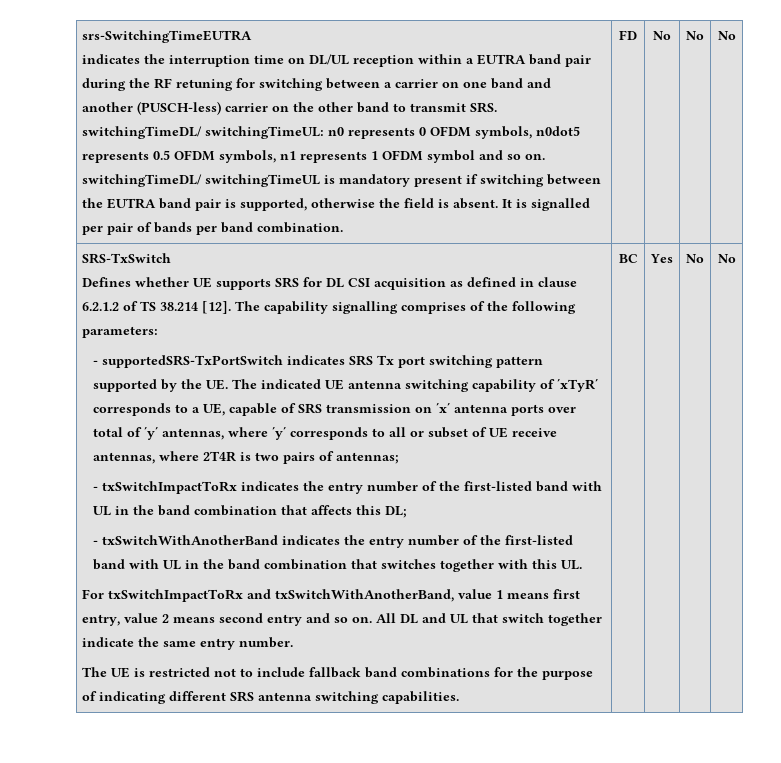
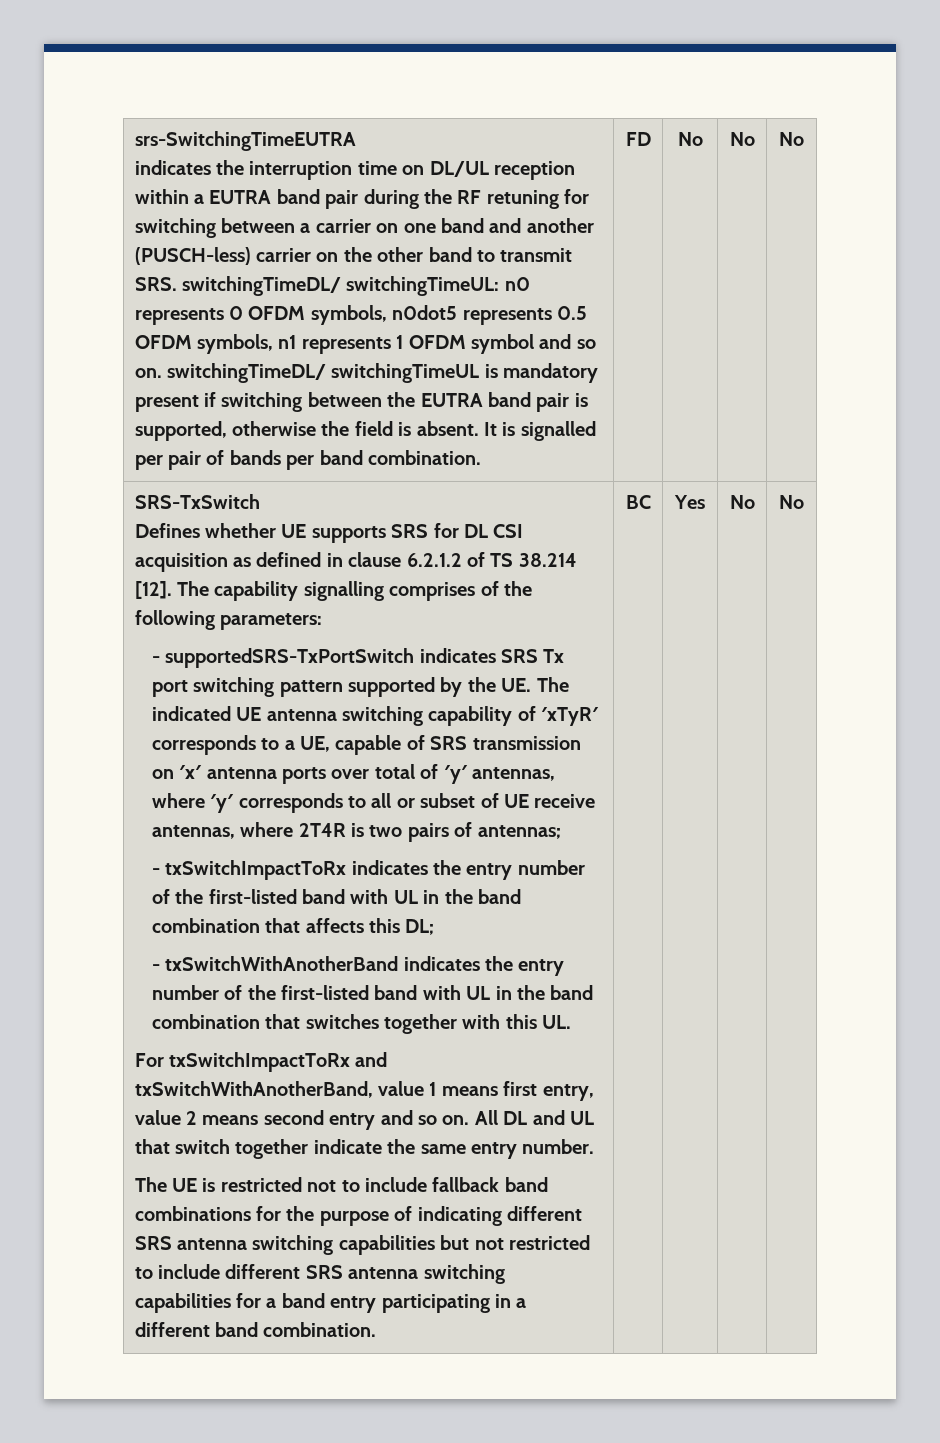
[382,691,460,704] capabilities. -> [338,1235,591,1255] [134,1264,505,1284] [134,1293,527,1313] [134,1322,377,1337] capabilities but not restricted to include different SRS antenna switching capabilities for a band entry participating in a different band combination.

